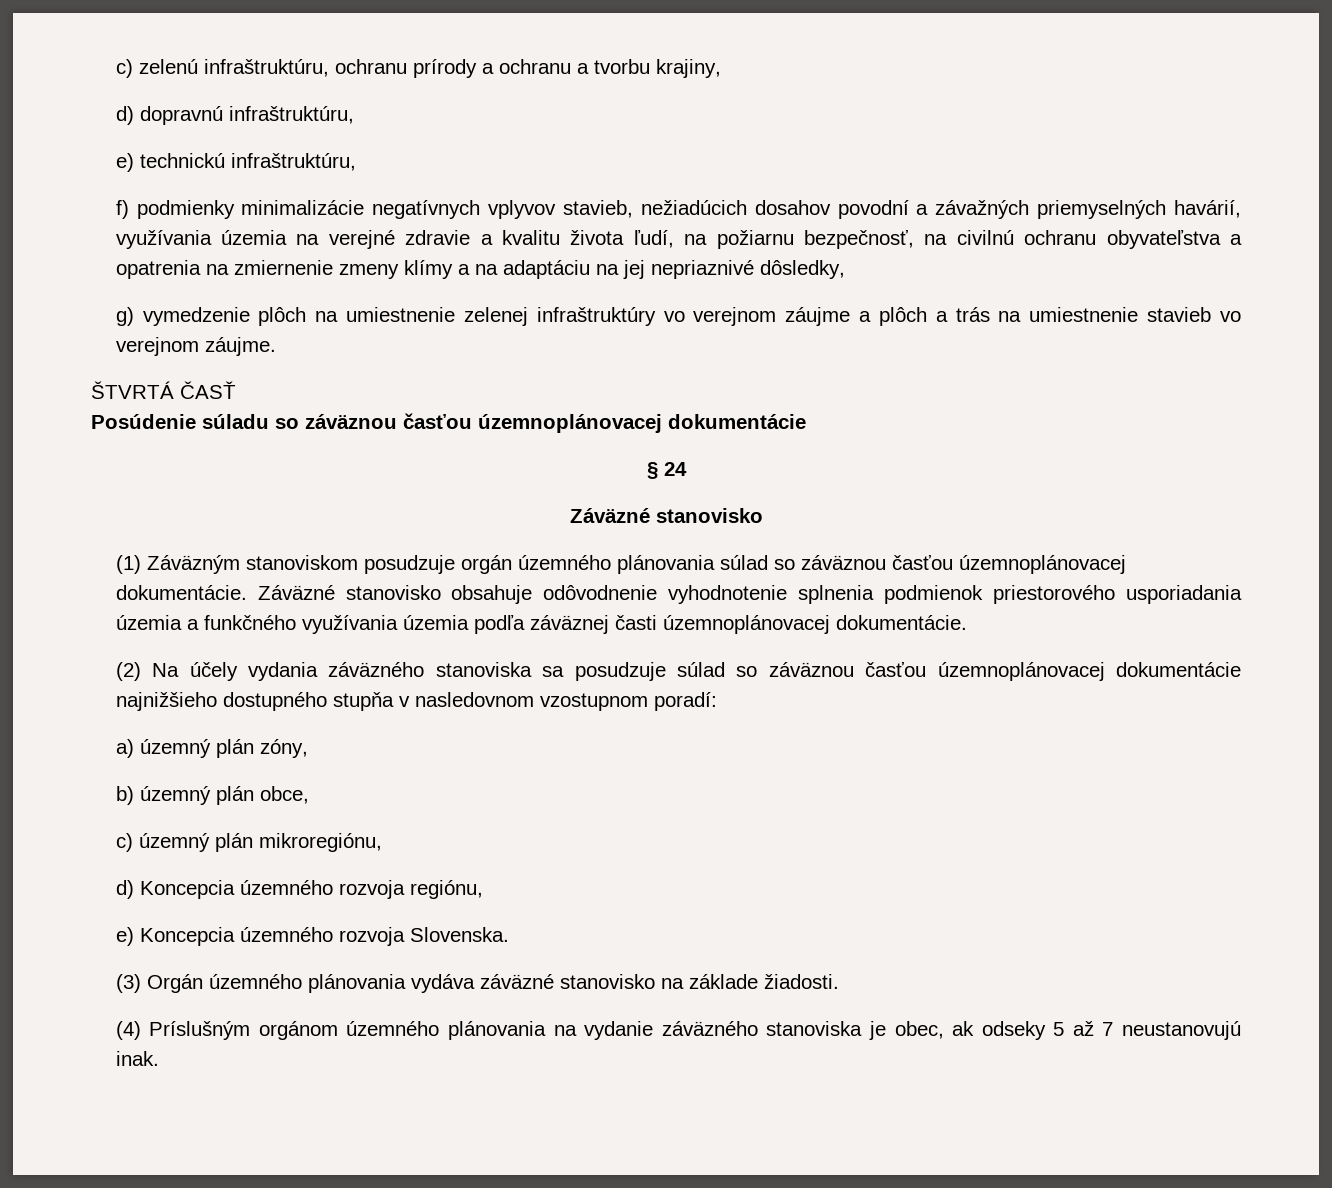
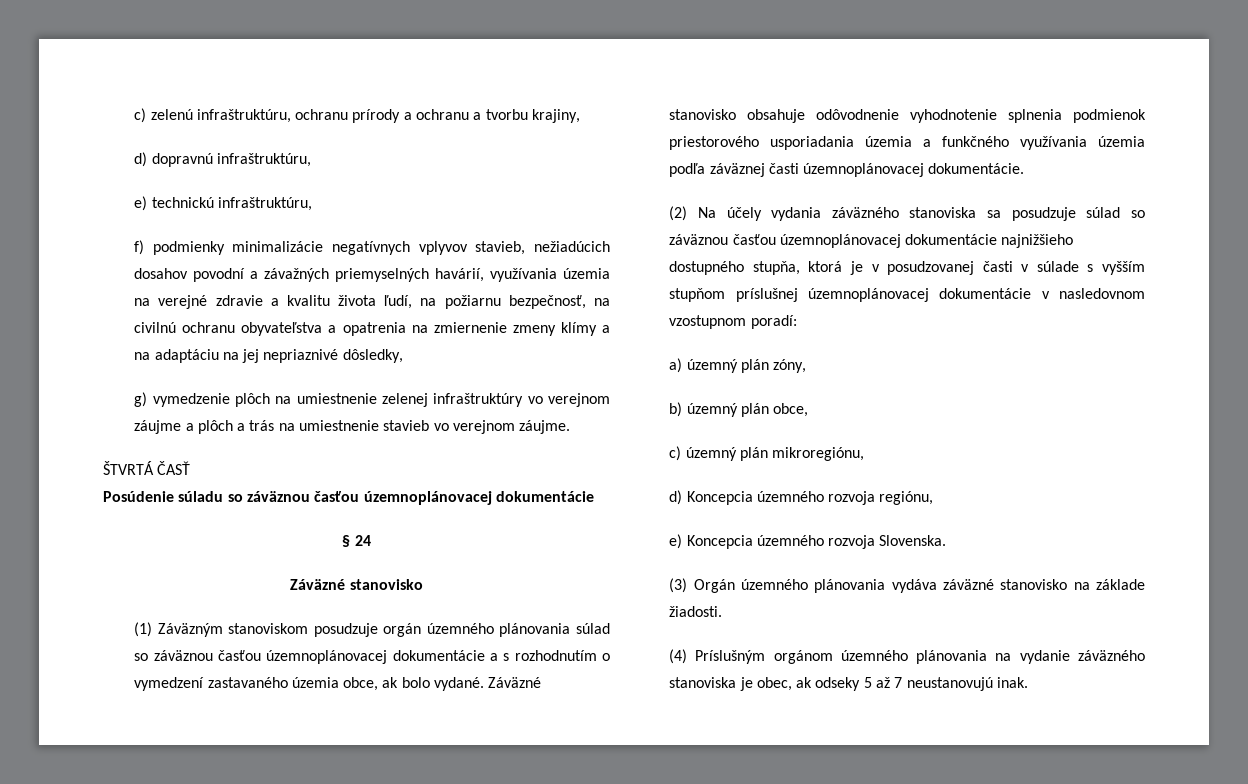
[115,585,247,600] dokumentácie. -> [392,650,610,661] [134,677,485,691] dokumentácie a s rozhodnutím o vymedzení zastavaného územia obce, ak bolo vydané.
[332,692,394,711] stupňa -> [752,261,1145,275] [669,288,1032,302] stupňa, ktorá je v posudzovanej časti v súlade s vyšším stupňom príslušnej územnoplánovacej dokumentácie

